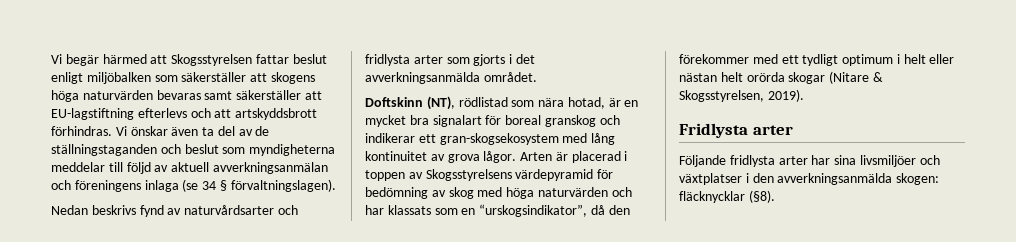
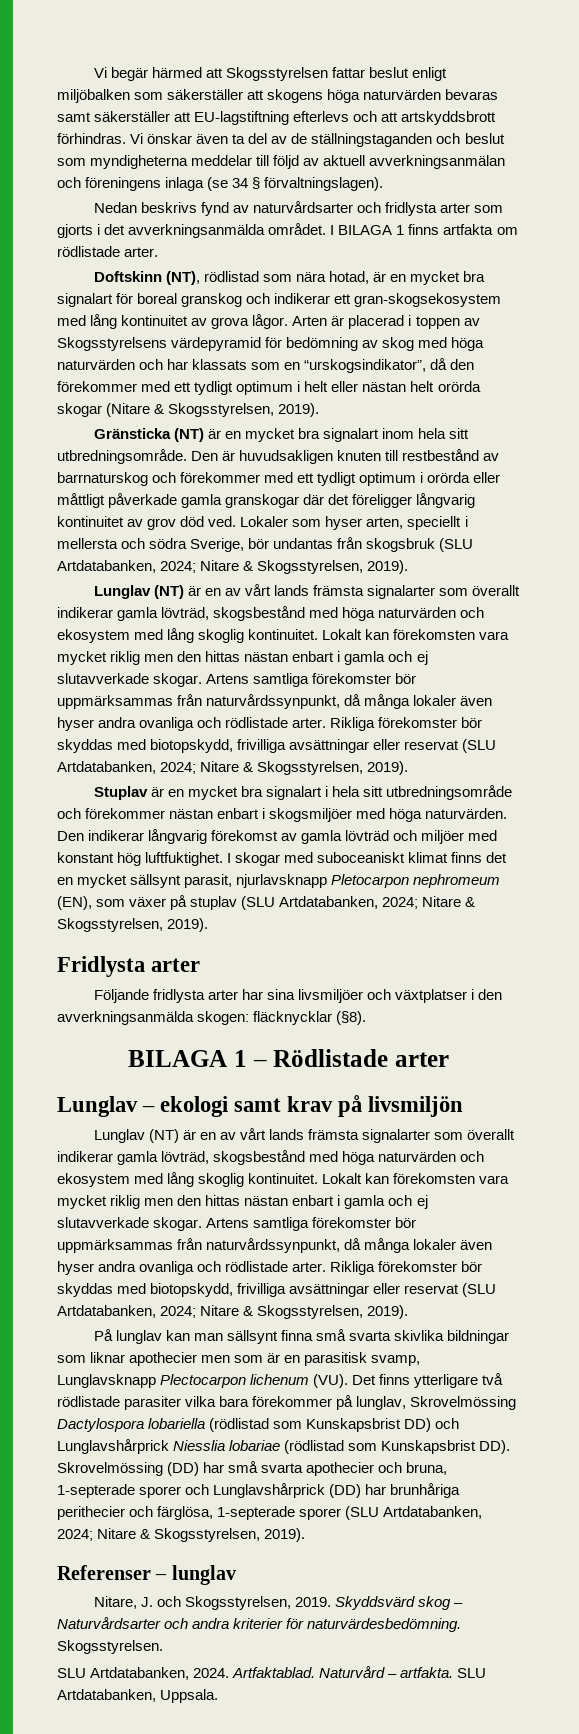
(537, 77) none -> [330,224,518,235] [57,246,159,257] I BILAGA 1 finns artfakta om rödlistade arter.
(804, 95) none -> [93,428,470,442] [57,449,500,464] [57,472,501,486] [57,493,476,508] [57,516,468,530] [57,537,474,552] [57,560,409,574] [93,584,521,599] [57,606,485,621] [57,628,510,643] [57,651,428,665] [57,673,417,687] [57,694,493,709] [57,717,483,731] [57,739,497,753] [57,761,409,775] [93,785,513,800] [57,808,508,822] [57,829,498,844] [57,852,508,866] [57,874,501,888] [57,895,476,910] [57,918,209,932] // Gränsticka (NT) är en mycket bra signalart inom hela sitt utbredningsområde. Den är huvudsakligen knuten till restbestånd av barrnaturskog och förekommer med ett tydligt optimum i orörda eller måttligt påverkade gamla granskogar där det föreligger långvarig kontinuitet av grov död ved. Lokaler som hyser arten, speciellt i mellersta och södra Sverige, bör undantas från skogsbruk (SLU Artdatabanken, 2024; Nitare & Skogsstyrelsen, 2019). // Lunglav (NT) är en av vårt lands främsta signalarter som överallt indikerar gamla lövträd, skogsbestånd med höga naturvärden och ekosystem med lång skoglig kontinuitet. Lokalt kan förekomsten vara mycket riklig men den hittas nästan enbart i gamla och ej slutavverkade skogar. Artens samtliga förekomster bör uppmärksammas från naturvårdssynpunkt, då många lokaler även hyser andra ovanliga och rödlistade arter. Rikliga förekomster bör skyddas med biotopskydd, frivilliga avsättningar eller reservat (SLU Artdatabanken, 2024; Nitare & Skogsstyrelsen, 2019). // Stuplav är en mycket bra signalart i hela sitt utbredningsområde och förekommer nästan enbart i skogsmiljöer med höga naturvärden. Den indikerar långvarig förekomst av gamla lövträd och miljöer med konstant hög luftfuktighet. I skogar med suboceaniskt klimat finns det en mycket sällsynt parasit, njurlavsknapp Pletocarpon nephromeum (EN), som växer på stuplav (SLU Artdatabanken, 2024; Nitare & Skogsstyrelsen, 2019).
(775, 196) none -> [128,1049,449,1067] [57,1095,464,1117] [93,1128,516,1143] [57,1150,485,1165] [57,1172,510,1187] [57,1195,428,1209] [57,1217,417,1231] [57,1238,493,1253] [57,1261,483,1275] [57,1283,497,1297] [57,1305,409,1319] [93,1329,510,1344] [57,1352,421,1366] [57,1373,504,1388] [57,1395,517,1410] [57,1418,460,1432] [57,1439,511,1454] [57,1461,448,1476] [57,1483,461,1498] [57,1506,483,1520] [57,1528,306,1542] [57,1565,236,1585] [93,1596,464,1610] [57,1617,462,1632] [57,1640,163,1654] [57,1666,487,1680] [57,1689,219,1703] // BILAGA 1 – Rödlistade arter // Lunglav – ekologi samt krav på livsmiljön // Lunglav (NT) är en av vårt lands främsta signalarter som överallt indikerar gamla lövträd, skogsbestånd med höga naturvärden och ekosystem med lång skoglig kontinuitet. Lokalt kan förekomsten vara mycket riklig men den hittas nästan enbart i gamla och ej slutavverkade skogar. Artens samtliga förekomster bör uppmärksammas från naturvårdssynpunkt, då många lokaler även hyser andra ovanliga och rödlistade arter. Rikliga förekomster bör skyddas med biotopskydd, frivilliga avsättningar eller reservat (SLU Artdatabanken, 2024; Nitare & Skogsstyrelsen, 2019). // På lunglav kan man sällsynt finna små svarta skivlika bildningar som liknar apothecier men som är en parasitisk svamp, Lunglavsknapp Plectocarpon lichenum (VU). Det finns ytterligare två rödlistade parasiter vilka bara förekommer på lunglav, Skrovelmössing Dactylospora lobariella (rödlistad som Kunskapsbrist DD) och Lunglavshårprick Niesslia lobariae (rödlistad som Kunskapsbrist DD). Skrovelmössing (DD) har små svarta apothecier och bruna, 1-septerade sporer och Lunglavshårprick (DD) har brunhåriga perithecier och färglösa, 1-septerade sporer (SLU Artdatabanken, 2024; Nitare & Skogsstyrelsen, 2019). // Referenser – lunglav // Nitare, J. och Skogsstyrelsen, 2019. Skyddsvärd skog – Naturvårdsarter och andra kriterier för naturvärdesbedömning. Skogsstyrelsen. // SLU Artdatabanken, 2024. Artfaktablad. Naturvård – artfakta. SLU Artdatabanken, Uppsala.

